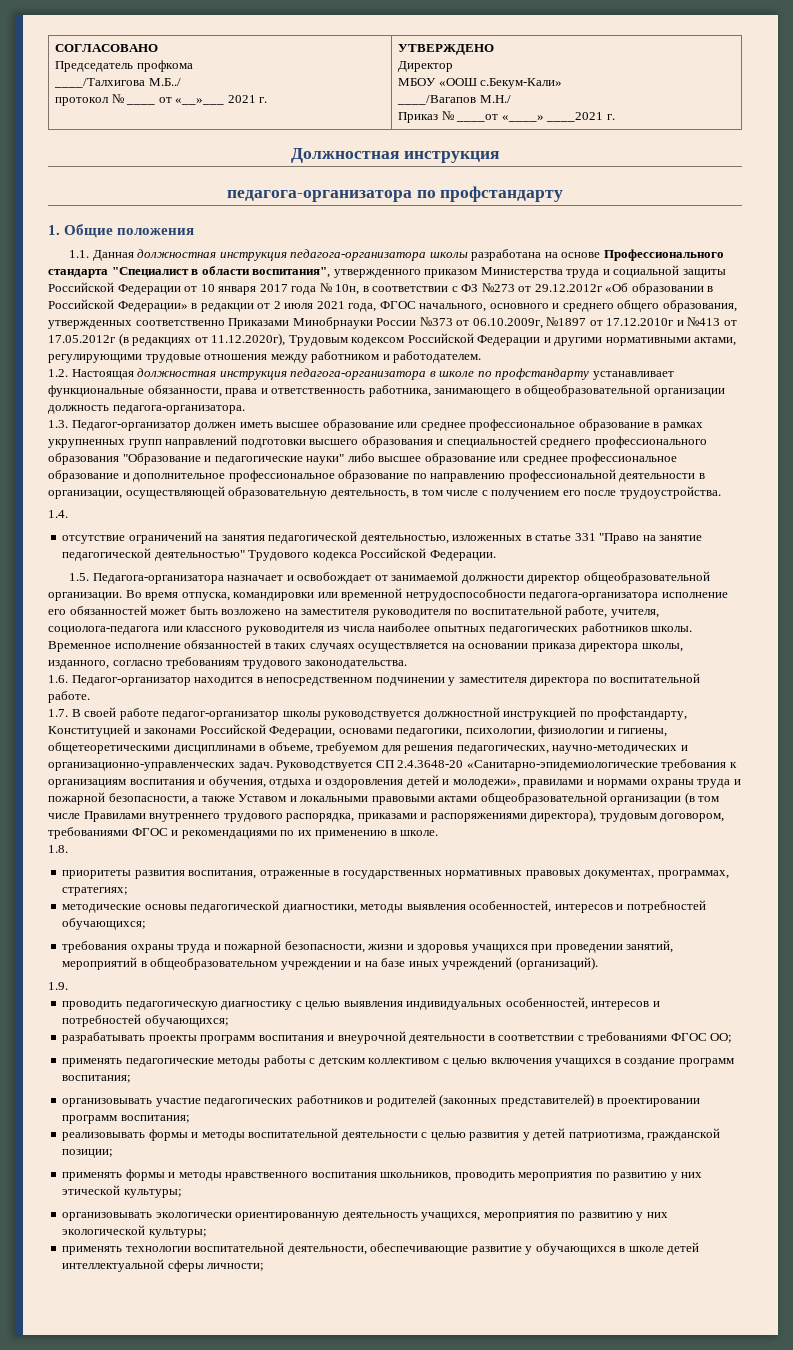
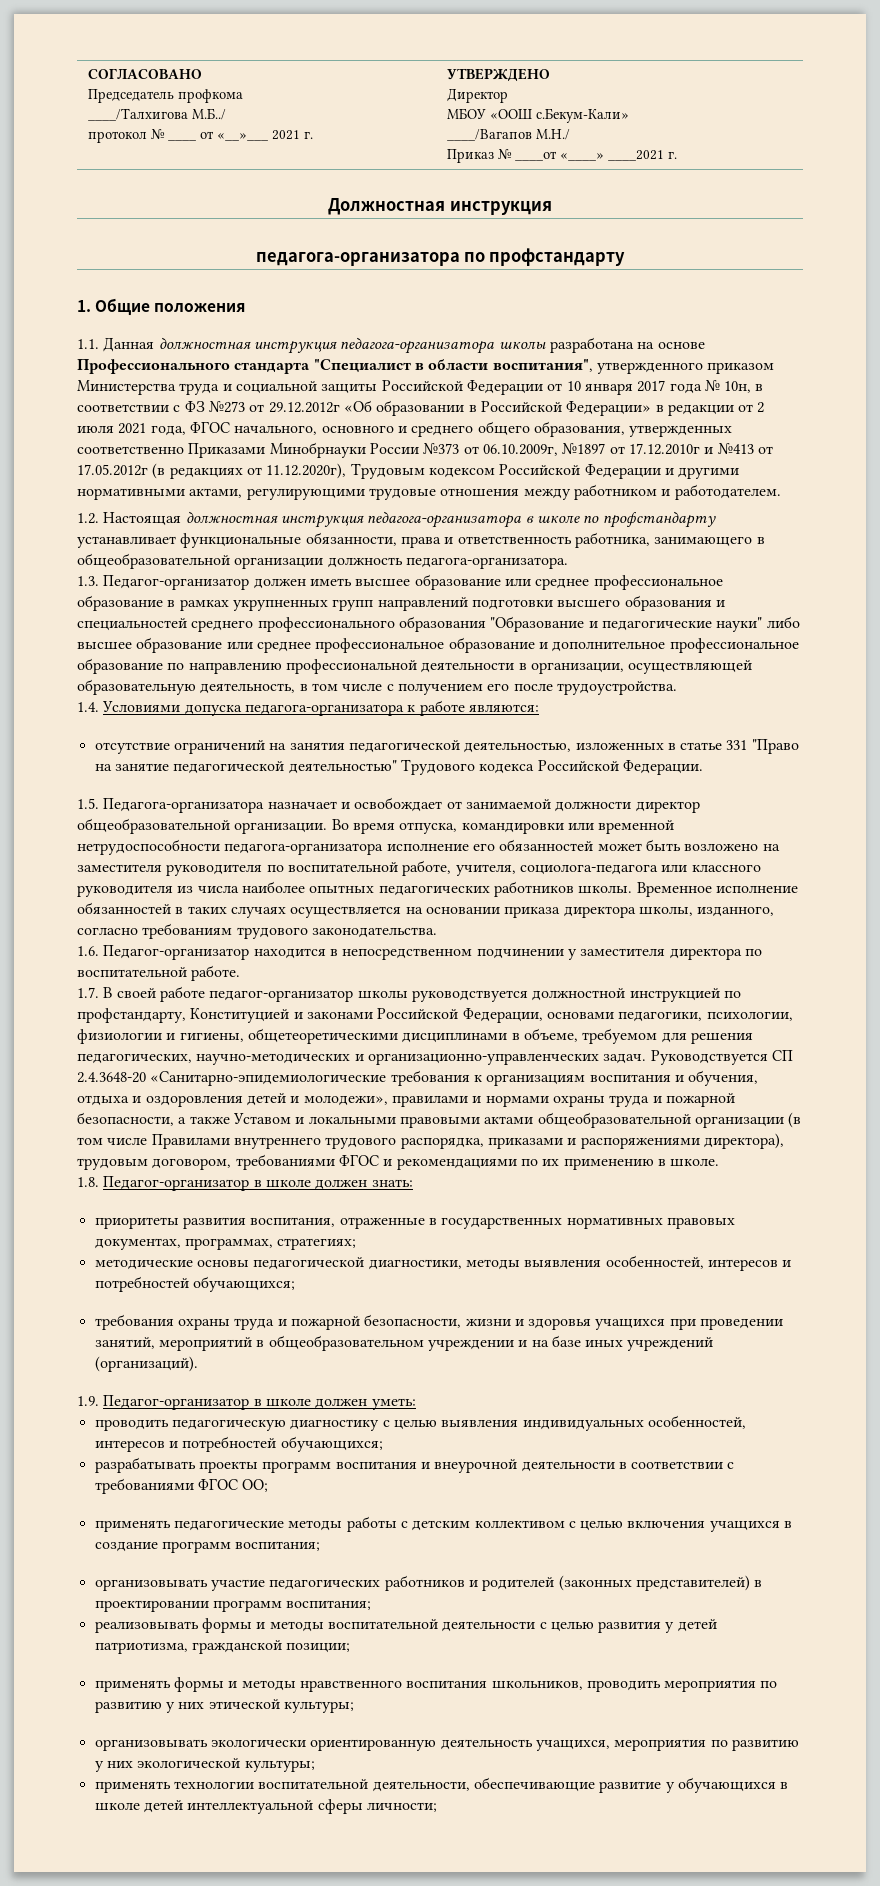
(68, 514) none -> [102,700,539,716] Условиями допуска педагога-организатора к работе являются:
(68, 849) none -> [103,1176,413,1191] Педагог-организатор в школе должен знать:
(68, 986) none -> [103,1395,416,1410] Педагог-организатор в школе должен уметь:

